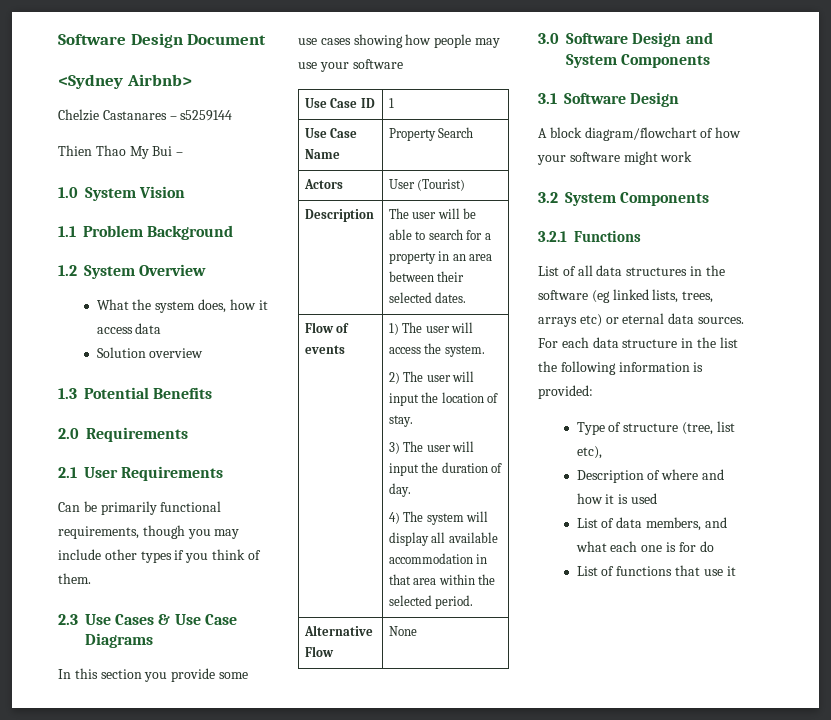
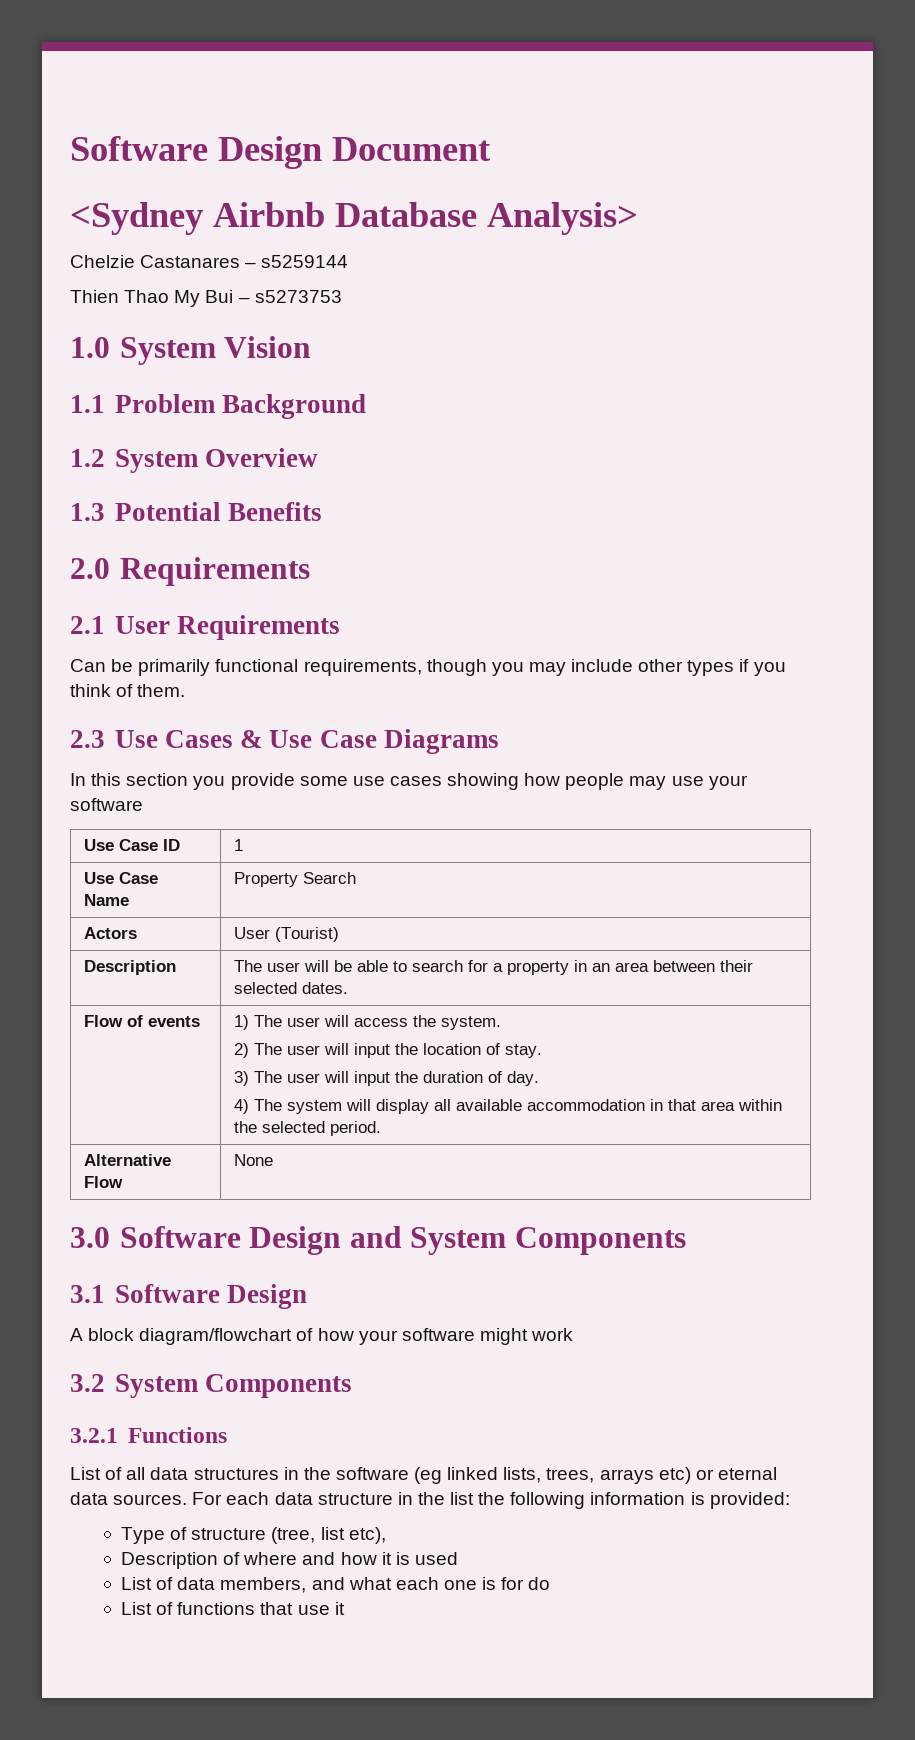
[126,74,192,86] Airbnb> -> [212,202,638,235] Airbnb Database Analysis>
(184, 154) none -> [254,290,342,303] s5273753
[96,299,268,313] [96,323,162,334] [96,347,204,358] // What the system does, how it access data // Solution overview -> (318, 457) none

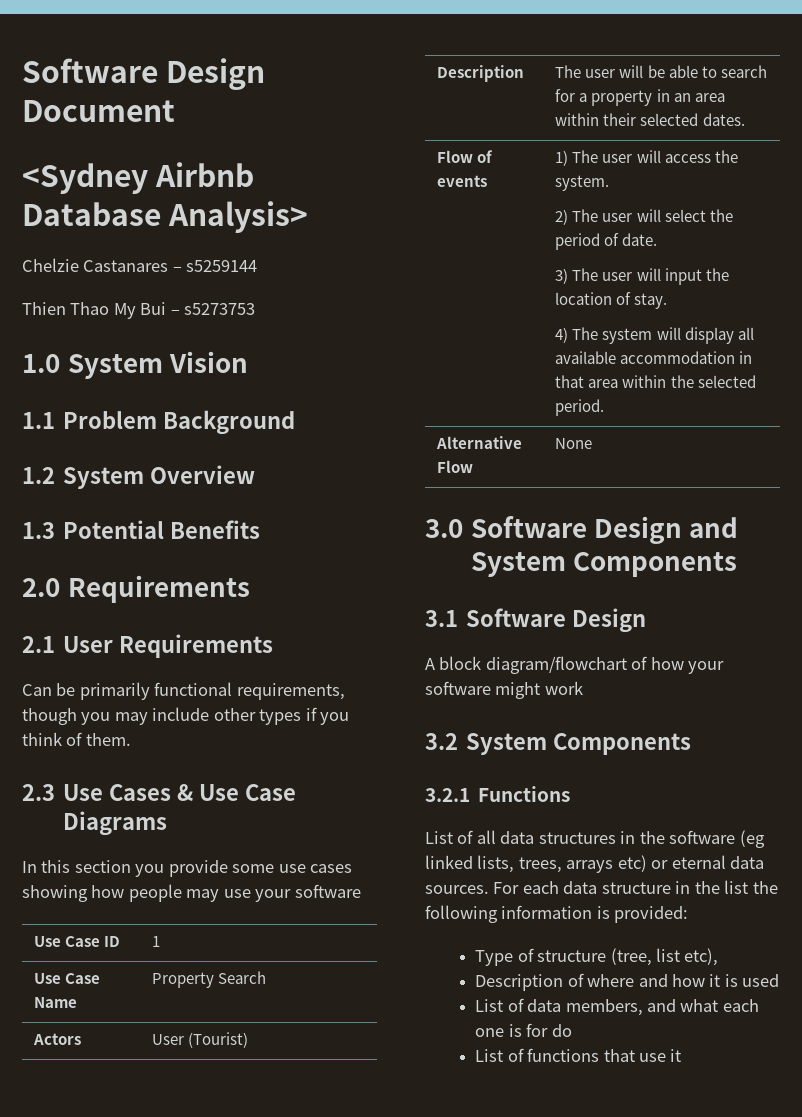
[653,960,716,972] between -> [555,113,600,126] within
[354,1043,543,1058] input the location of stay. -> [664,209,733,222] [555,233,658,250] select the period of date.
[423,1071,540,1086] duration of day. -> [555,292,668,309] location of stay.

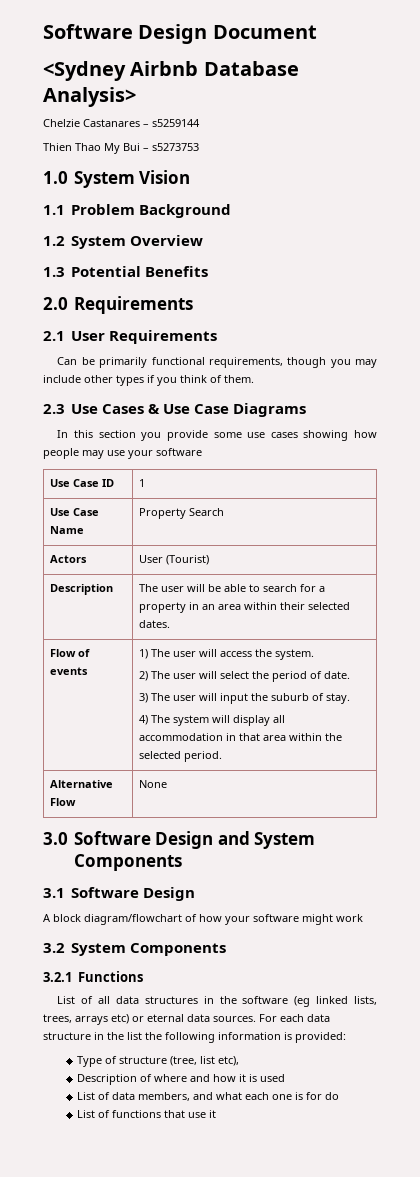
[555,292,613,305] location -> [271,693,310,701] suburb
[555,351,617,364] available -> (286, 719) none

